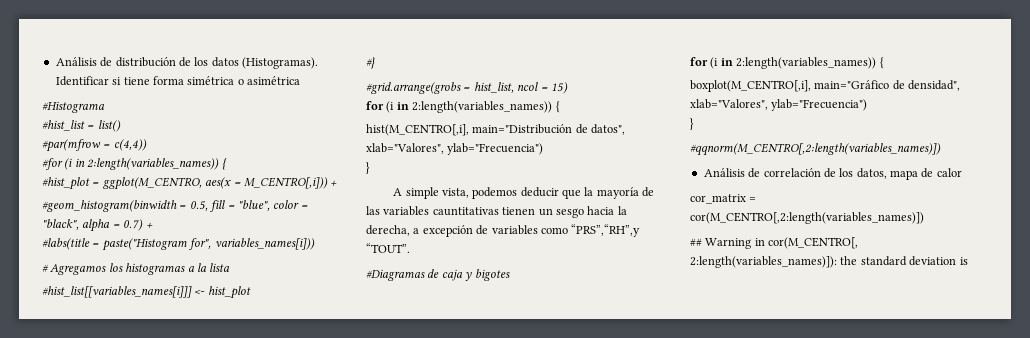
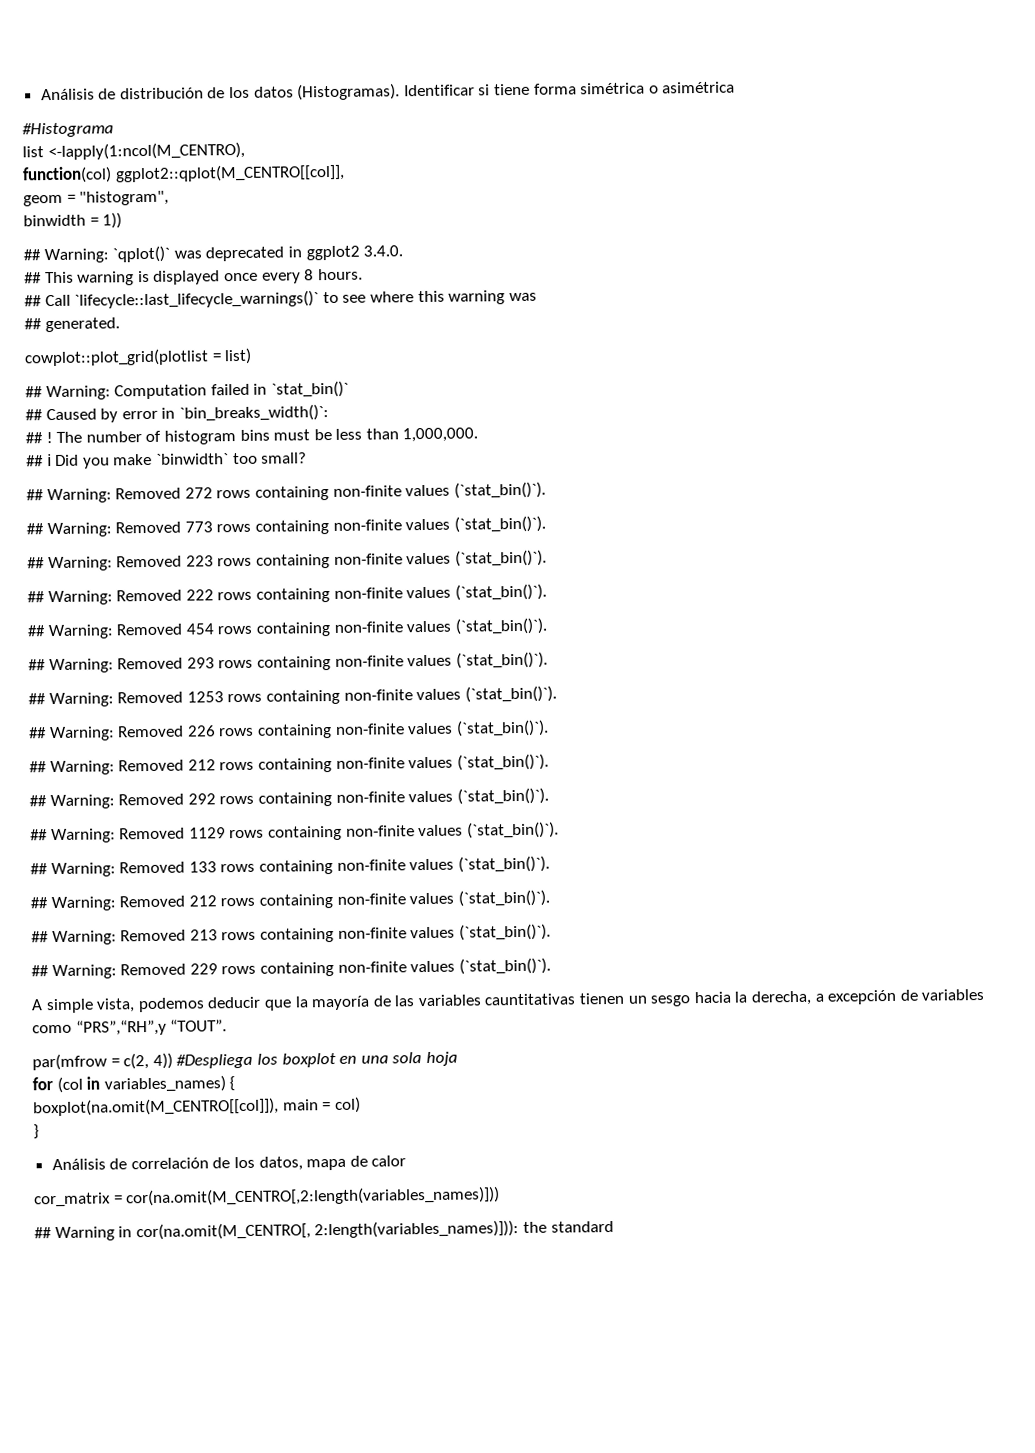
[42,120,121,132] [42,139,147,152] [42,158,227,170] [42,177,338,190] [42,200,308,212] [42,219,153,232] [42,238,315,251] [42,263,231,275] [42,286,251,299] [366,57,375,69] [366,82,568,94] [366,101,560,113] [366,124,626,136] [366,143,544,155] [366,162,370,174] #hist_list = list() // #par(mfrow = c(4,4)) // #for (i in 2:length(variables_names)) { // #hist_plot = ggplot(M_CENTRO, aes(x = M_CENTRO[,i])) + // #geom_histogram(binwidth = 0.5, fill = "blue", color = "black", alpha = 0.7) + // #labs(title = paste("Histogram for", variables_names[i])) // # Agregamos los histogramas a la lista // #hist_list[[variables_names[i]]] <- hist_plot // #} // #grid.arrange(grobs = hist_list, ncol = 15) // for (i in 2:length(variables_names)) { // hist(M_CENTRO[,i], main="Distribución de datos", xlab="Valores", ylab="Frecuencia") // } -> [22,141,245,161] [22,163,345,184] [23,190,170,207] [23,212,123,229] [23,245,404,264] [24,268,363,286] [24,290,537,309] [24,317,120,333] [24,347,253,367] [25,380,349,401] [25,404,329,423] [25,427,479,445] [26,452,308,469] [26,481,546,504] [26,515,546,538] [27,549,547,572] [27,583,547,606] [27,617,547,640] [28,651,548,674] [28,685,557,708] [28,719,549,742] [29,753,549,776] [29,787,549,810] [30,821,559,844] [30,855,550,878] [30,889,550,912] [31,923,551,946] [31,957,551,980] list <-lapply(1:ncol(M_CENTRO), // function(col) ggplot2::qplot(M_CENTRO[[col]], // geom = "histogram", // binwidth = 1)) // ## Warning: `qplot()` was deprecated in ggplot2 3.4.0. // ## This warning is displayed once every 8 hours. // ## Call `lifecycle::last_lifecycle_warnings()` to see where this warning was // ## generated. // cowplot::plot_grid(plotlist = list) // ## Warning: Computation failed in `stat_bin()` // ## Caused by error in `bin_breaks_width()`: // ## ! The number of histogram bins must be less than 1,000,000. // ## ℹ Did you make `binwidth` too small? // ## Warning: Removed 272 rows containing non-finite values (`stat_bin()`). // ## Warning: Removed 773 rows containing non-finite values (`stat_bin()`). // ## Warning: Removed 223 rows containing non-finite values (`stat_bin()`). // ## Warning: Removed 222 rows containing non-finite values (`stat_bin()`). // ## Warning: Removed 454 rows containing non-finite values (`stat_bin()`). // ## Warning: Removed 293 rows containing non-finite values (`stat_bin()`). // ## Warning: Removed 1253 rows containing non-finite values (`stat_bin()`). // ## Warning: Removed 226 rows containing non-finite values (`stat_bin()`). // ## Warning: Removed 212 rows containing non-finite values (`stat_bin()`). // ## Warning: Removed 292 rows containing non-finite values (`stat_bin()`). // ## Warning: Removed 1129 rows containing non-finite values (`stat_bin()`). // ## Warning: Removed 133 rows containing non-finite values (`stat_bin()`). // ## Warning: Removed 212 rows containing non-finite values (`stat_bin()`). // ## Warning: Removed 213 rows containing non-finite values (`stat_bin()`). // ## Warning: Removed 229 rows containing non-finite values (`stat_bin()`).
[366,269,510,281] [690,57,884,69] [690,80,961,92] [690,99,868,111] [690,118,694,130] [690,143,941,156] #Diagramas de caja y bigotes // for (i in 2:length(variables_names)) { // boxplot(M_CENTRO[,i], main="Gráfico de densidad", xlab="Valores", ylab="Frecuencia") // } // #qqnorm(M_CENTRO[,2:length(variables_names)]) -> [32,1051,458,1071] [32,1075,236,1094] [33,1096,361,1117] [33,1124,39,1140] par(mfrow = c(2, 4)) #Despliega los boxplot en una sola hoja // for (col in variables_names) { // boxplot(na.omit(M_CENTRO[[col]]), main = col) // }
[690,212,924,224] cor(M_CENTRO[,2:length(variables_names)]) -> [125,1186,501,1207] cor(na.omit(M_CENTRO[,2:length(variables_names)]))
[768,237,859,249] [690,256,968,268] cor(M_CENTRO[, 2:length(variables_names)]): the standard deviation is -> [135,1220,614,1241] cor(na.omit(M_CENTRO[, 2:length(variables_names)])): the standard

